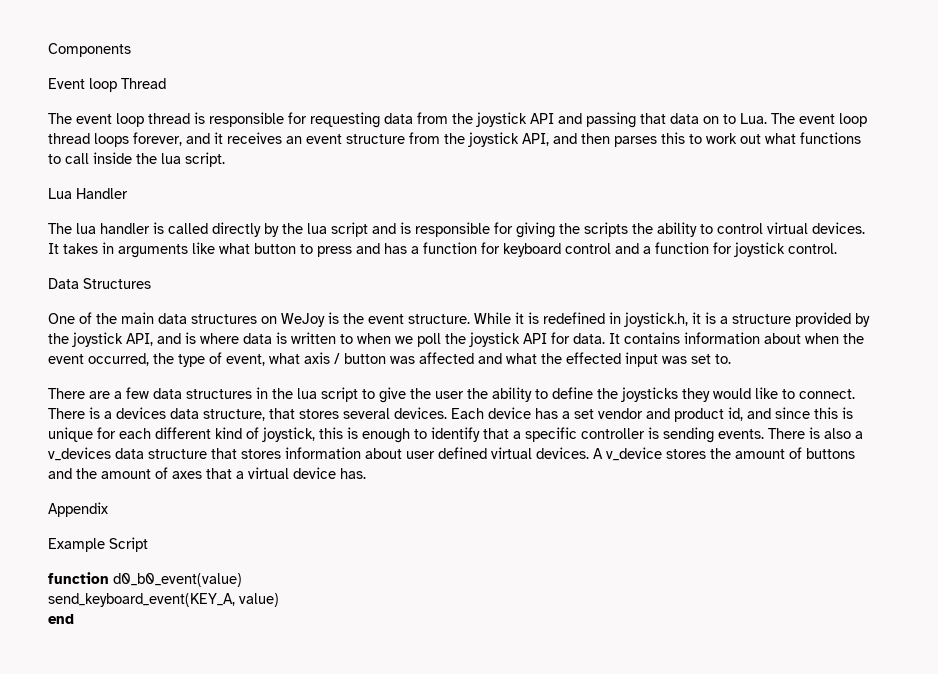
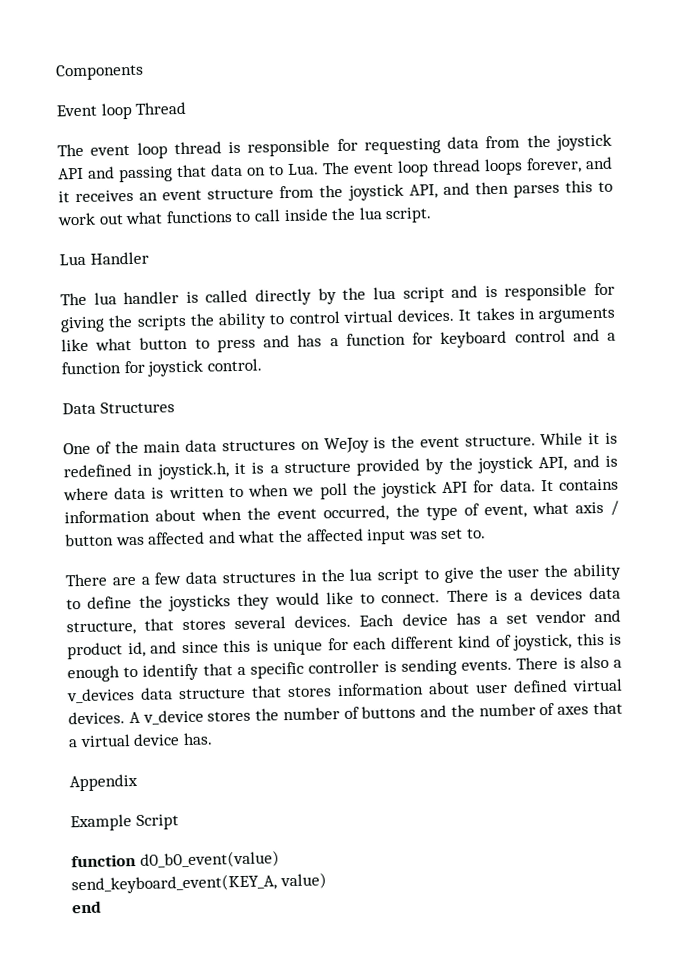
[566,352,621,364] effected -> [305,528,364,542] affected
[735,449,785,459] amount -> [282,707,340,721] number
[101,469,151,479] amount -> [478,703,536,717] number

